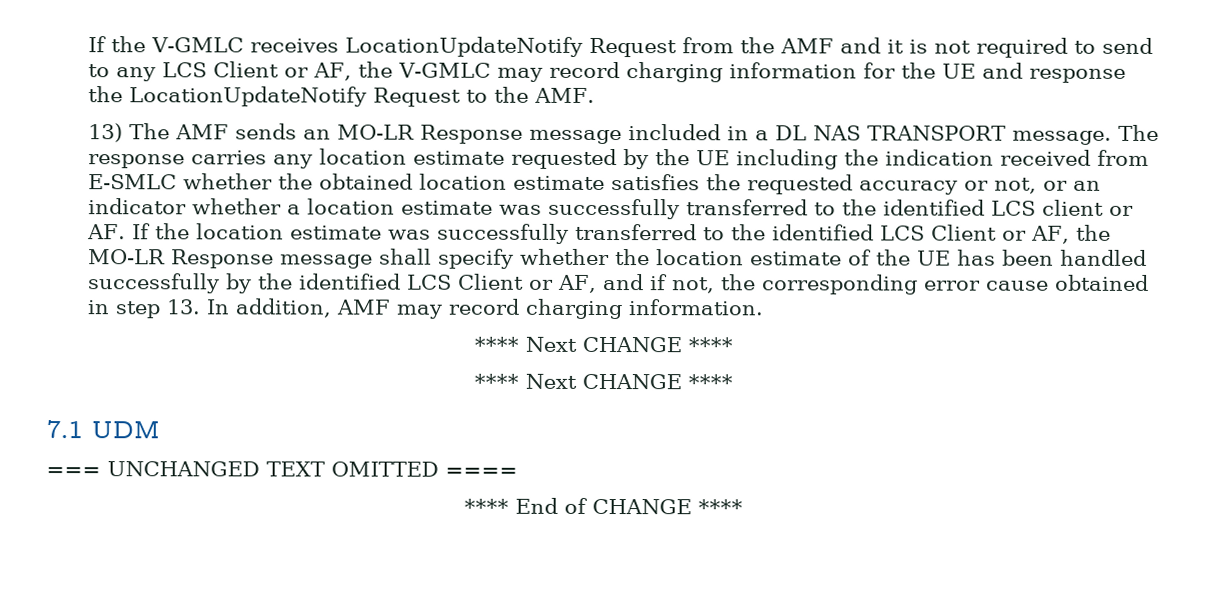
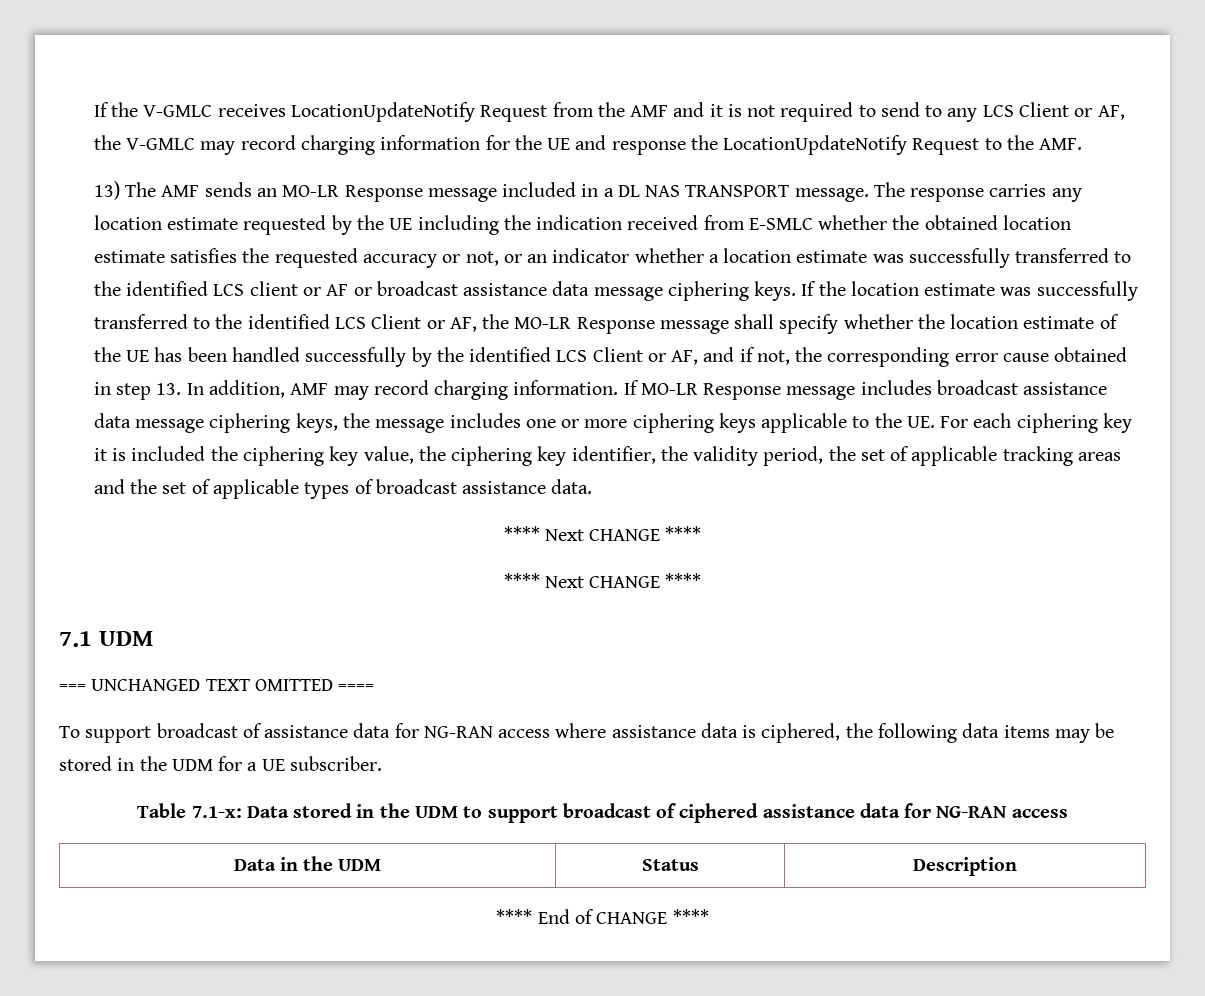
[86,224,126,240] AF. -> [326,281,797,301] AF or broadcast assistance data message ciphering keys.
(764, 307) none -> [623,380,1108,400] [93,413,1132,433] [93,446,1121,466] [93,479,593,499] If MO-LR Response message includes broadcast assistance data message ciphering keys, the message includes one or more ciphering keys applicable to the UE. For each ciphering key it is included the ciphering key value, the ciphering key identifier, the validity period, the set of applicable tracking areas and the set of applicable types of broadcast assistance data.
(518, 472) none -> [59,723,1115,743] [59,756,382,771] [137,803,1068,823] [233,856,382,871] [641,859,699,871] [913,857,1017,876] // To support broadcast of assistance data for NG-RAN access where assistance data is ciphered, the following data items may be stored in the UDM for a UE subscriber. // Table 7.1-x: Data stored in the UDM to support broadcast of ciphered assistance data for NG-RAN access // Data in the UDM | Status | Description

